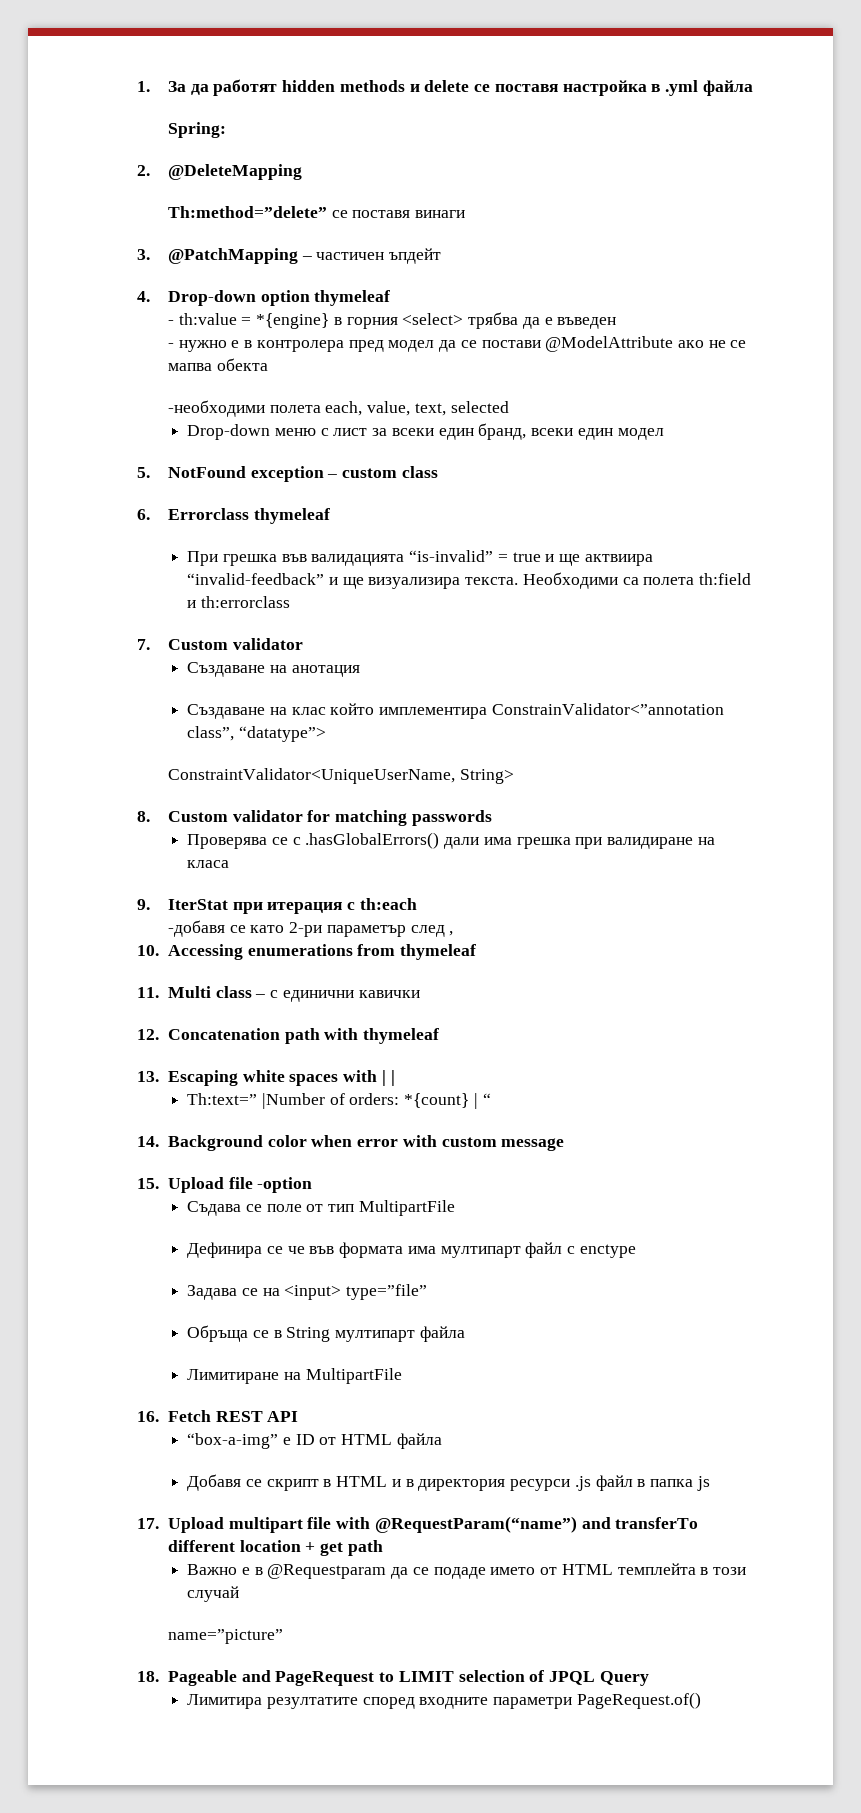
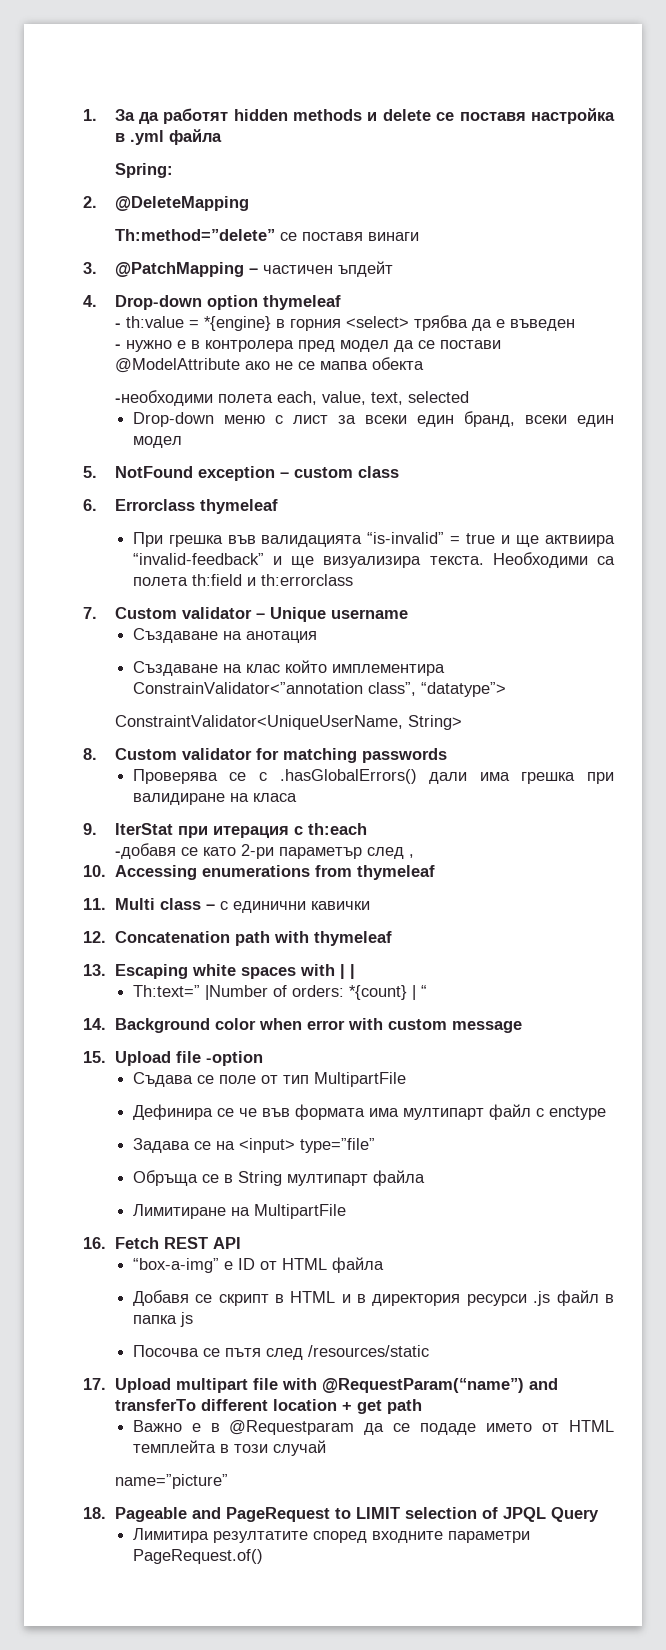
(303, 644) none -> [255,607,408,622] – Unique username
(710, 1483) none -> [132,1345,429,1360] // Посочва се пътя след /resources/static

